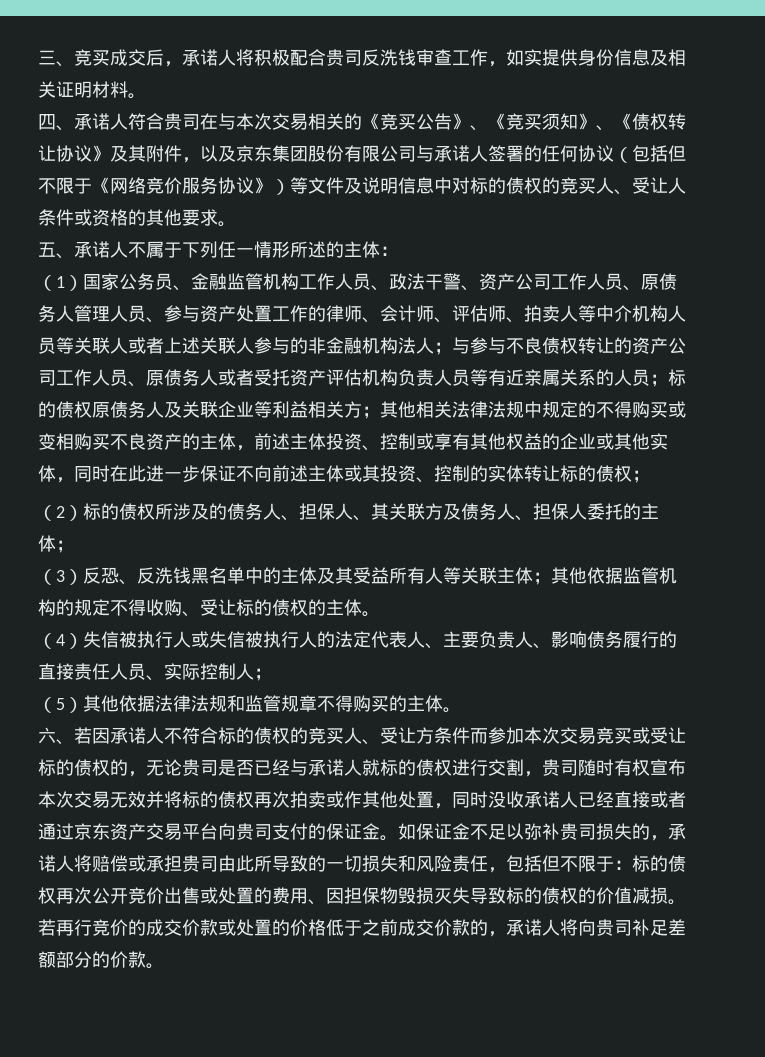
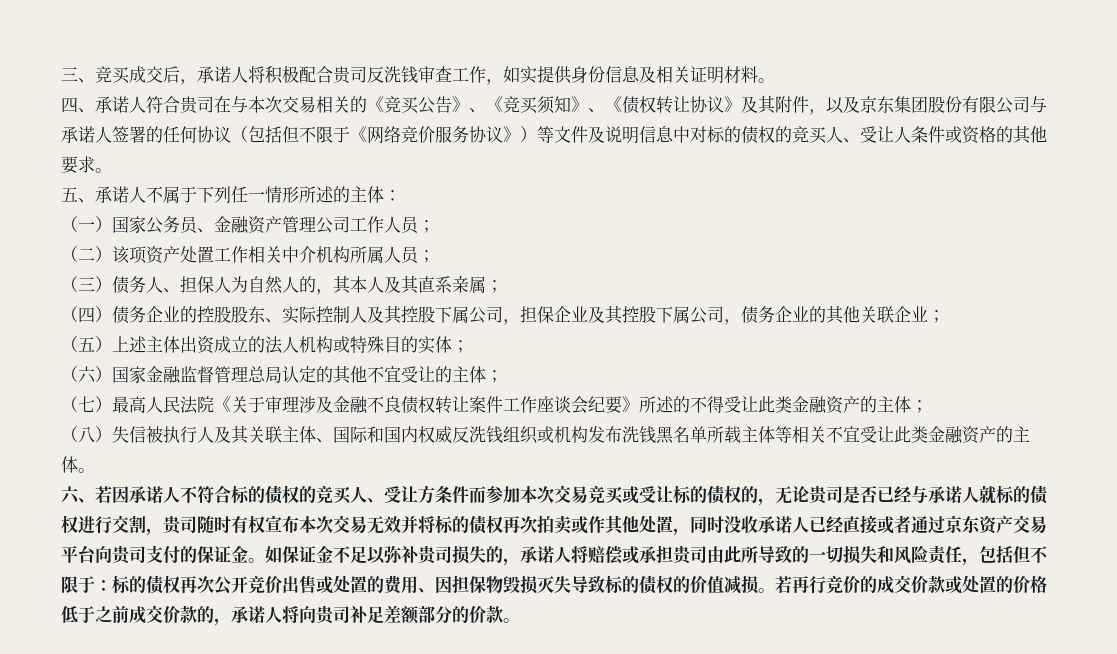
[56,276,65,288] 1 -> [78,221,95,231] 一
[227,273,677,291] [38,305,686,323] [38,337,686,355] [38,369,686,387] [38,401,686,419] [38,433,668,451] [38,465,650,483] [38,503,659,521] [38,535,74,553] [38,567,677,585] [38,599,380,617] [38,633,65,649] 监管机构工作人员、政法干警、资产公司工作人员、原债务人管理人员、参与资产处置工作的律师、会计师、评估师、拍卖人等中介机构人员等关联人或者上述关联人参与的非金融机构法人；与参与不良债权转让的资产公司工作人员、原债务人或者受托资产评估机构负责人员等有近亲属关系的人员；标的债权原债务人及关联企业等利益相关方；其他相关法律法规中规定的不得购买或变相购买不良资产的主体，前述主体投资、控制或享有其他权益的企业或其他实体，同时在此进一步保证不向前述主体或其投资、控制的实体转让标的债权； // （2）标的债权所涉及的债务人、担保人、其关联方及债务人、担保人委托的主体； // （3）反恐、反洗钱黑名单中的主体及其受益所有人等关联主体；其他依据监管机构的规定不得收购、受让标的债权的主体。 // （4 -> [248,216,435,234] [61,246,435,264] [61,275,503,295] [61,305,945,325] [61,336,469,354] [61,365,503,384] [61,396,928,414] [61,426,95,443] 资产管理公司工作人员； // （二）该项资产处置工作相关中介机构所属人员； // （三）债务人、担保人为自然人的，其本人及其直系亲属； // （四）债务企业的控股股东、实际控制人及其控股下属公司，担保企业及其控股下属公司，债务企业的其他关联企业； // （五）上述主体出资成立的法人机构或特殊目的实体； // （六）国家金融监督管理总局认定的其他不宜受让的主体； // （七）最高人民法院《关于审理涉及金融不良债权转让案件工作座谈会纪要》所述的不得受让此类金融资产的主体； // （八
[191,631,677,649] [38,663,272,681] [38,695,389,713] 或失信被执行人的法定代表人、主要负责人、影响债务履行的直接责任人员、实际控制人； // （5）其他依据法律法规和监管规章不得购买 -> [214,425,996,444] 及其关联主体、国际和国内权威反洗钱组织或机构发布洗钱黑名单所载主体等相关不宜受让此类金融资产

